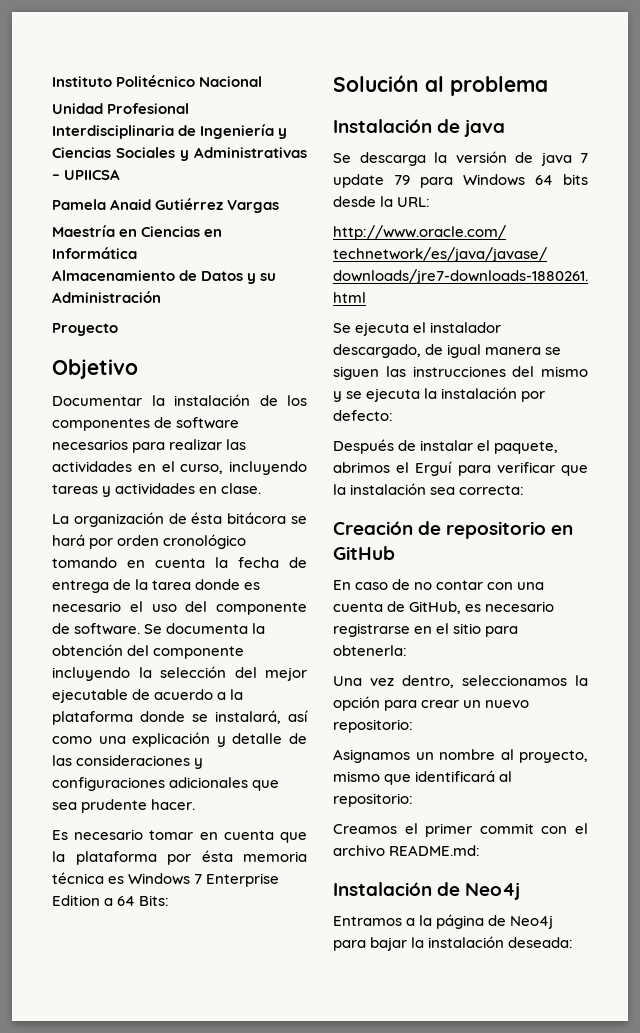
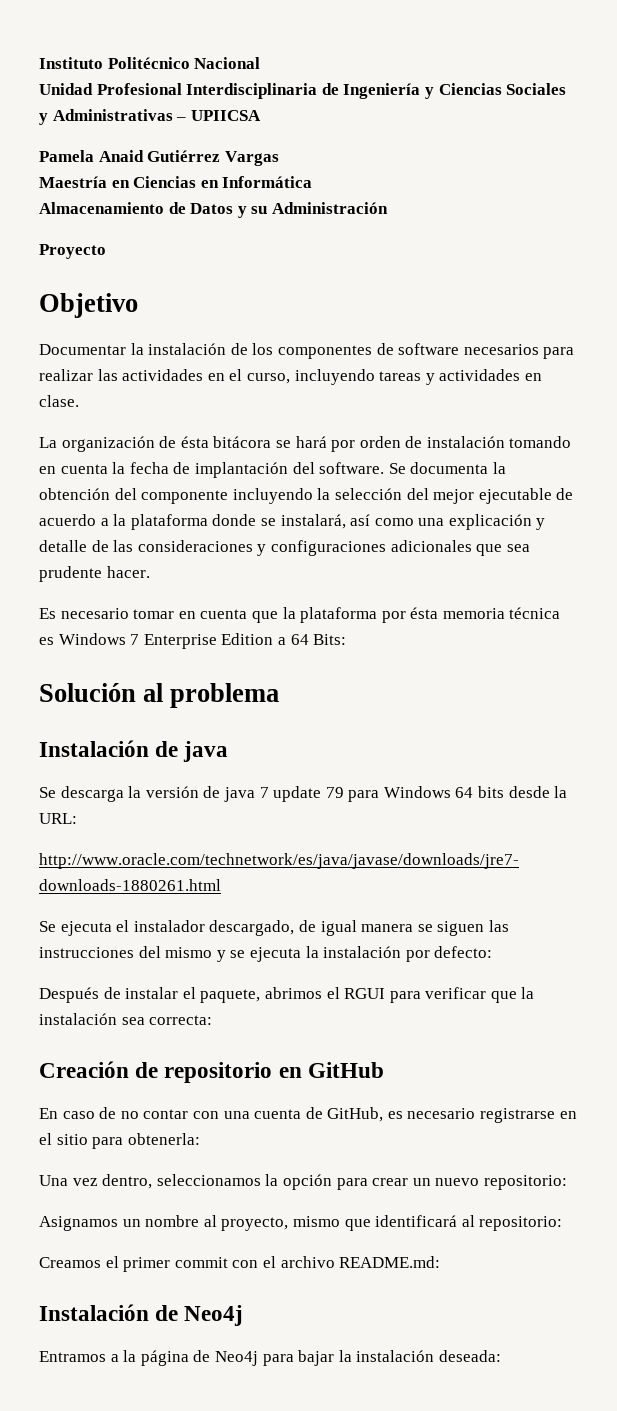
[163,534,247,549] cronológico -> [405,436,505,448] de instalación
[52,579,261,593] [52,601,307,615] [52,623,70,634] entrega de la tarea donde es necesario el uso del componente de -> [194,462,315,478] implantación del
[415,461,453,476] Erguí -> [344,988,386,999] RGUI

